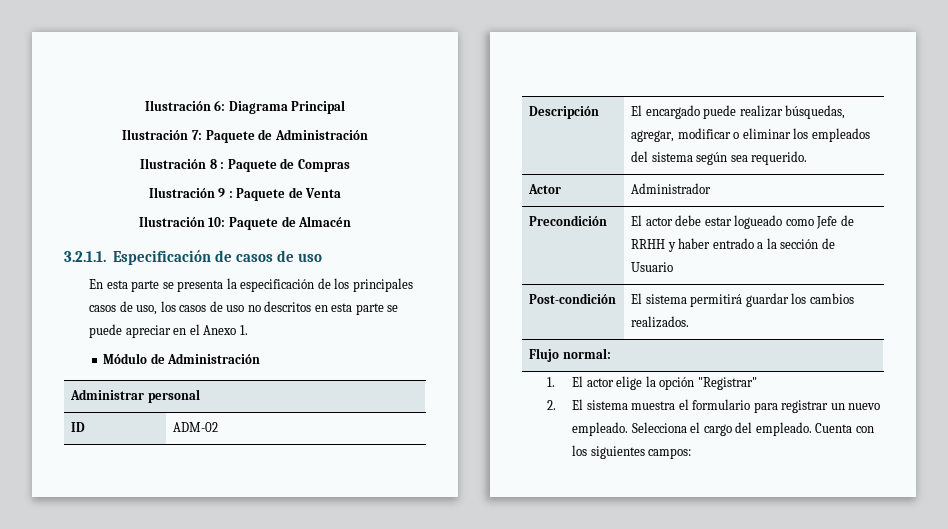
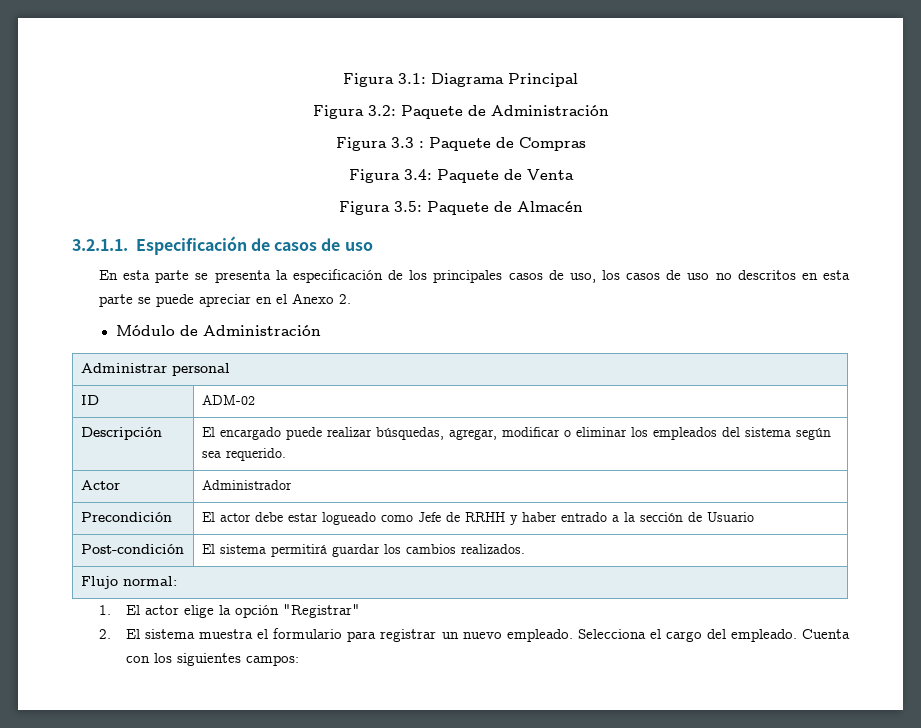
[144,100,226,111] Ilustración 6: -> [343,73,426,87] Figura 3.1:
[122,129,202,140] Ilustración 7: -> [312,105,396,119] Figura 3.2:
[140,158,217,169] Ilustración 8 -> [335,137,414,151] Figura 3.3
[148,187,233,198] Ilustración 9 : -> [348,169,432,183] Figura 3.4:
[138,216,226,227] Ilustración 10: -> [338,201,422,215] Figura 3.5:
[239,325,248,335] 1. -> [339,294,352,304] 2.

